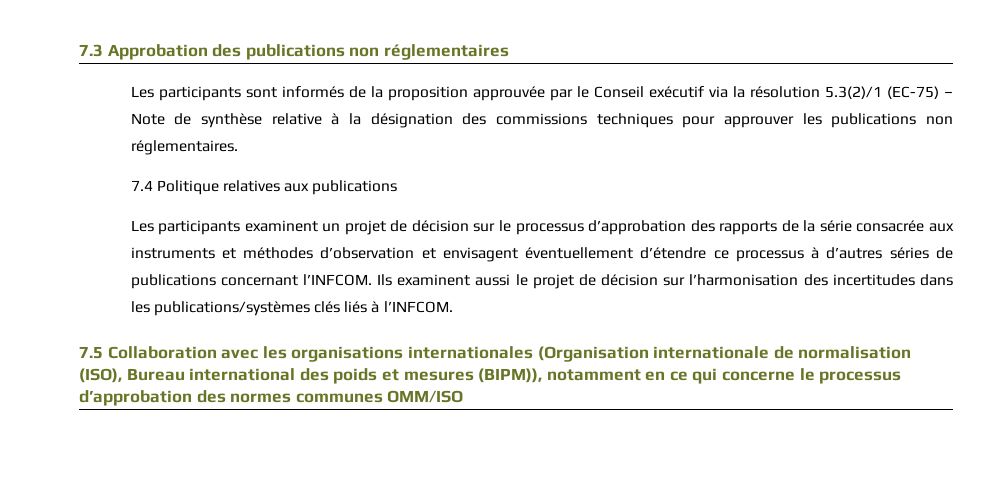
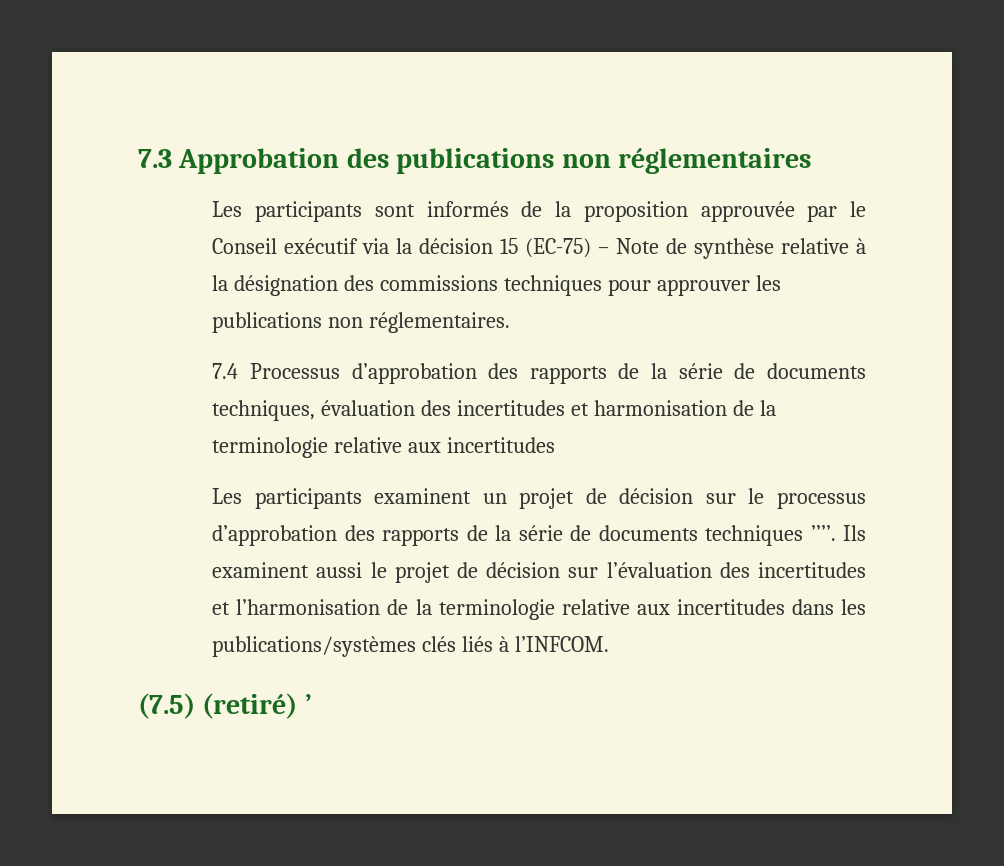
[749,86,882,99] résolution 5.3(2)/1 -> [419,238,519,254] décision 15
[156,180,398,195] Politique relatives aux publications -> [249,363,867,384] [212,400,776,421] [212,437,556,458] Processus d’approbation des rapports de la série de documents techniques, évaluation des incertitudes et harmonisation de la terminologie relative aux incertitudes
[856,220,955,232] [130,247,954,262] [130,274,372,289] consacrée aux instruments et méthodes d’observation et envisagent éventuellement d’étendre ce processus à d’autres séries de publications concernant l’INFCOM. -> [570,525,836,546] de documents techniques ’’’’.
[689,274,828,286] l’harmonisation des -> [606,562,867,578] [212,599,670,620] l’évaluation des incertitudes et l’harmonisation de la terminologie relative aux
[79,346,912,362] [79,368,902,384] [79,390,464,406] 7.5 Collaboration avec les organisations internationales (Organisation internationale de normalisation (ISO), Bureau international des poids et mesures (BIPM)), notamment en ce qui concerne le processus d’approbation des normes communes OMM/ISO -> [138,693,312,719] (7.5) (retiré) ’

